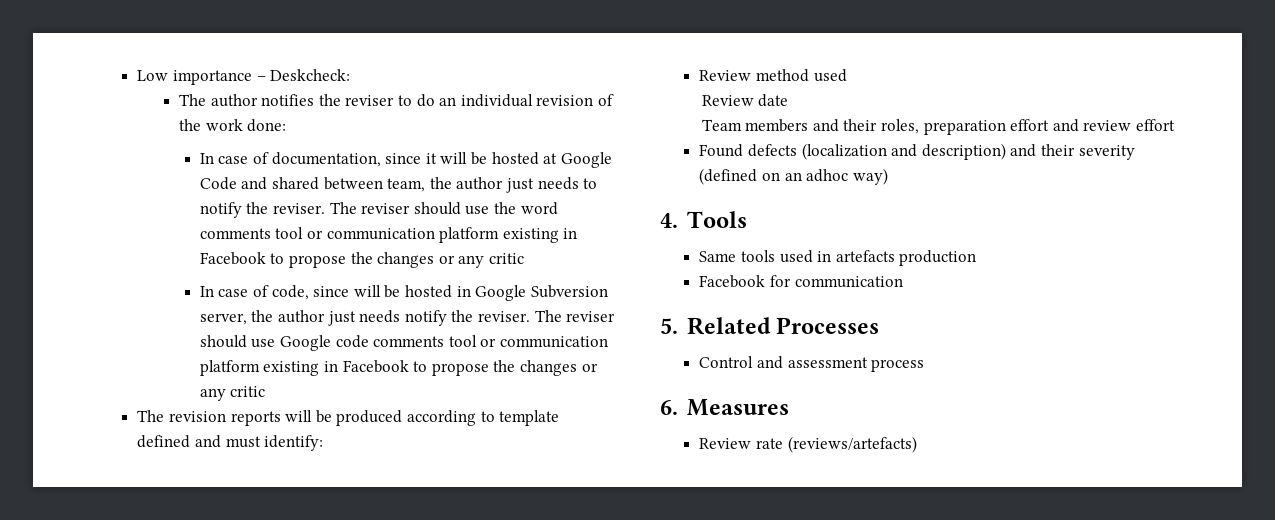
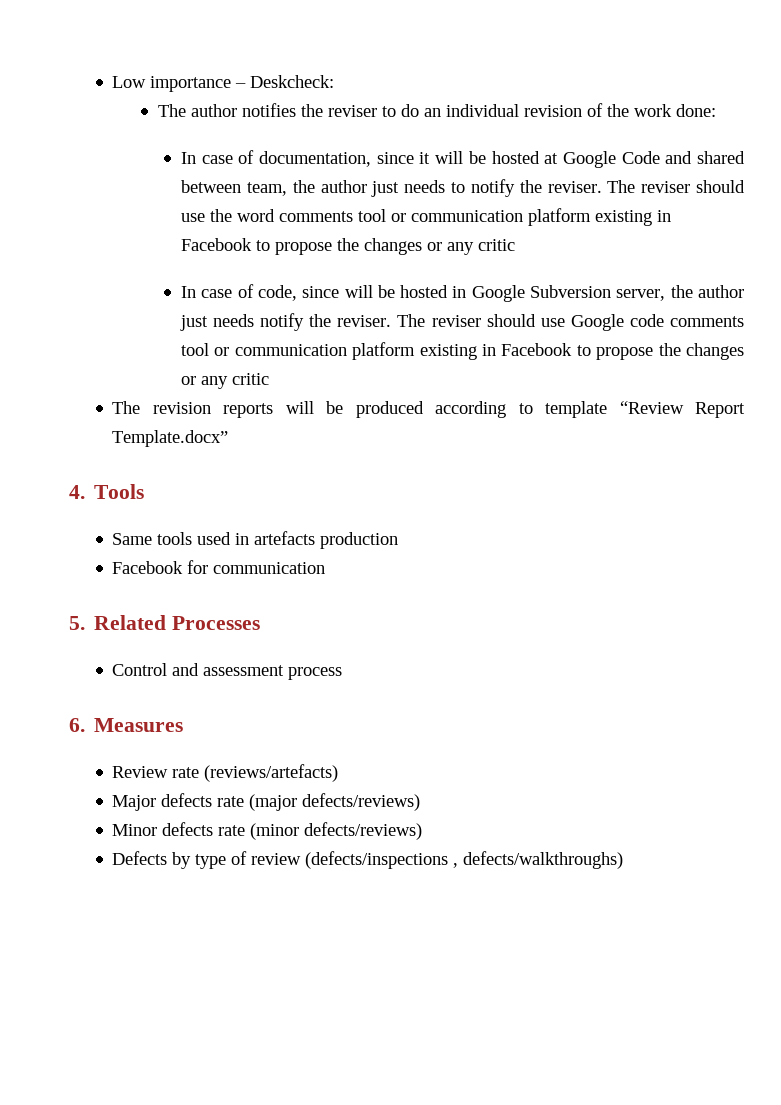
[137,435,324,451] [699,69,847,82] [701,94,789,107] [701,119,1175,135] [699,143,1135,160] [699,168,888,185] defined and must identify: // Review method used // Review date // Team members and their roles, preparation effort and review effort // Found defects (localization and description) and their severity (defined on an adhoc way) -> [619,401,745,418] [112,430,229,447] “Review Report Template.docx”
(917, 444) none -> [112,793,421,811] [112,822,423,840] [112,851,624,869] // Major defects rate (major defects/reviews) // Minor defects rate (minor defects/reviews) // Defects by type of review (defects/inspections , defects/walkthroughs)

